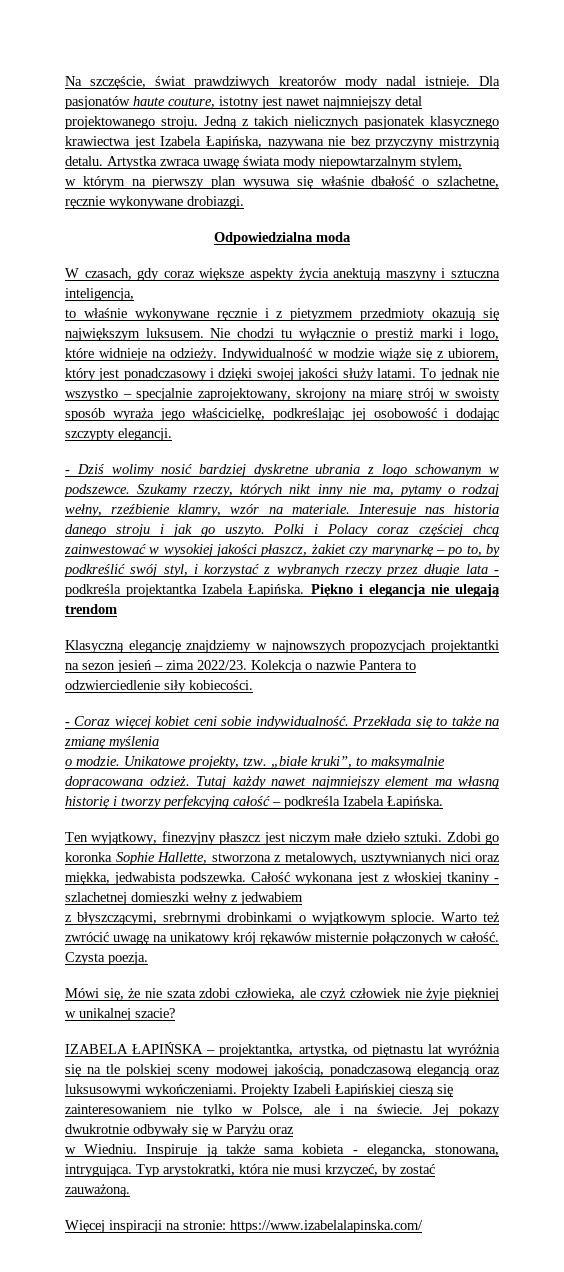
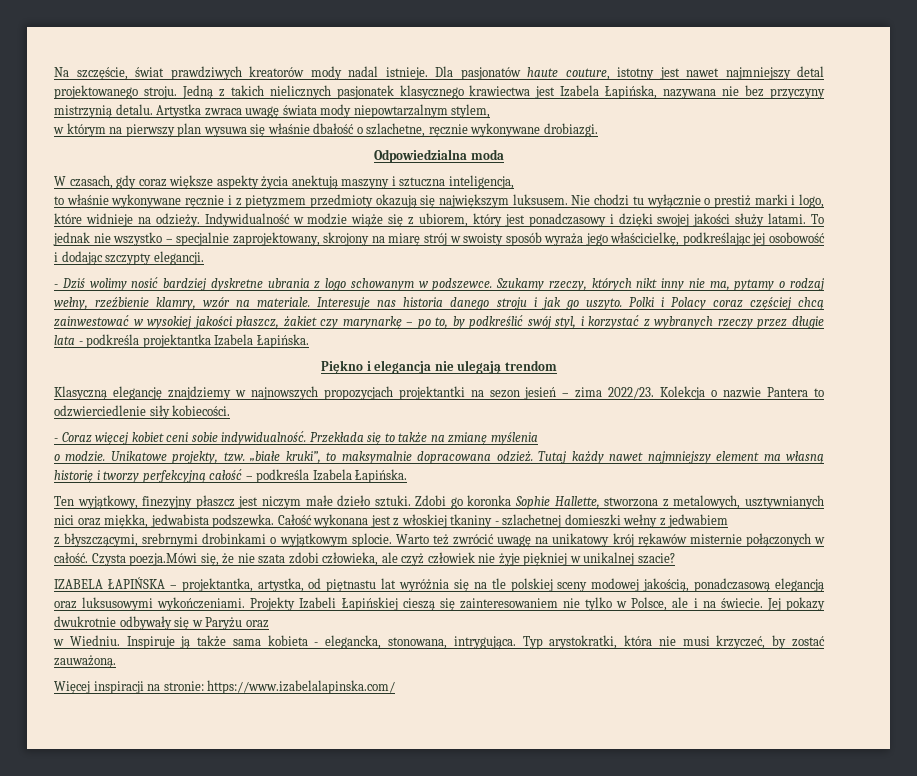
(305, 590) none -> (309, 341) //
[108,952,148,965] [65,988,99,998] poezja. // Mówi -> [129,553,198,566] poezja.Mówi

